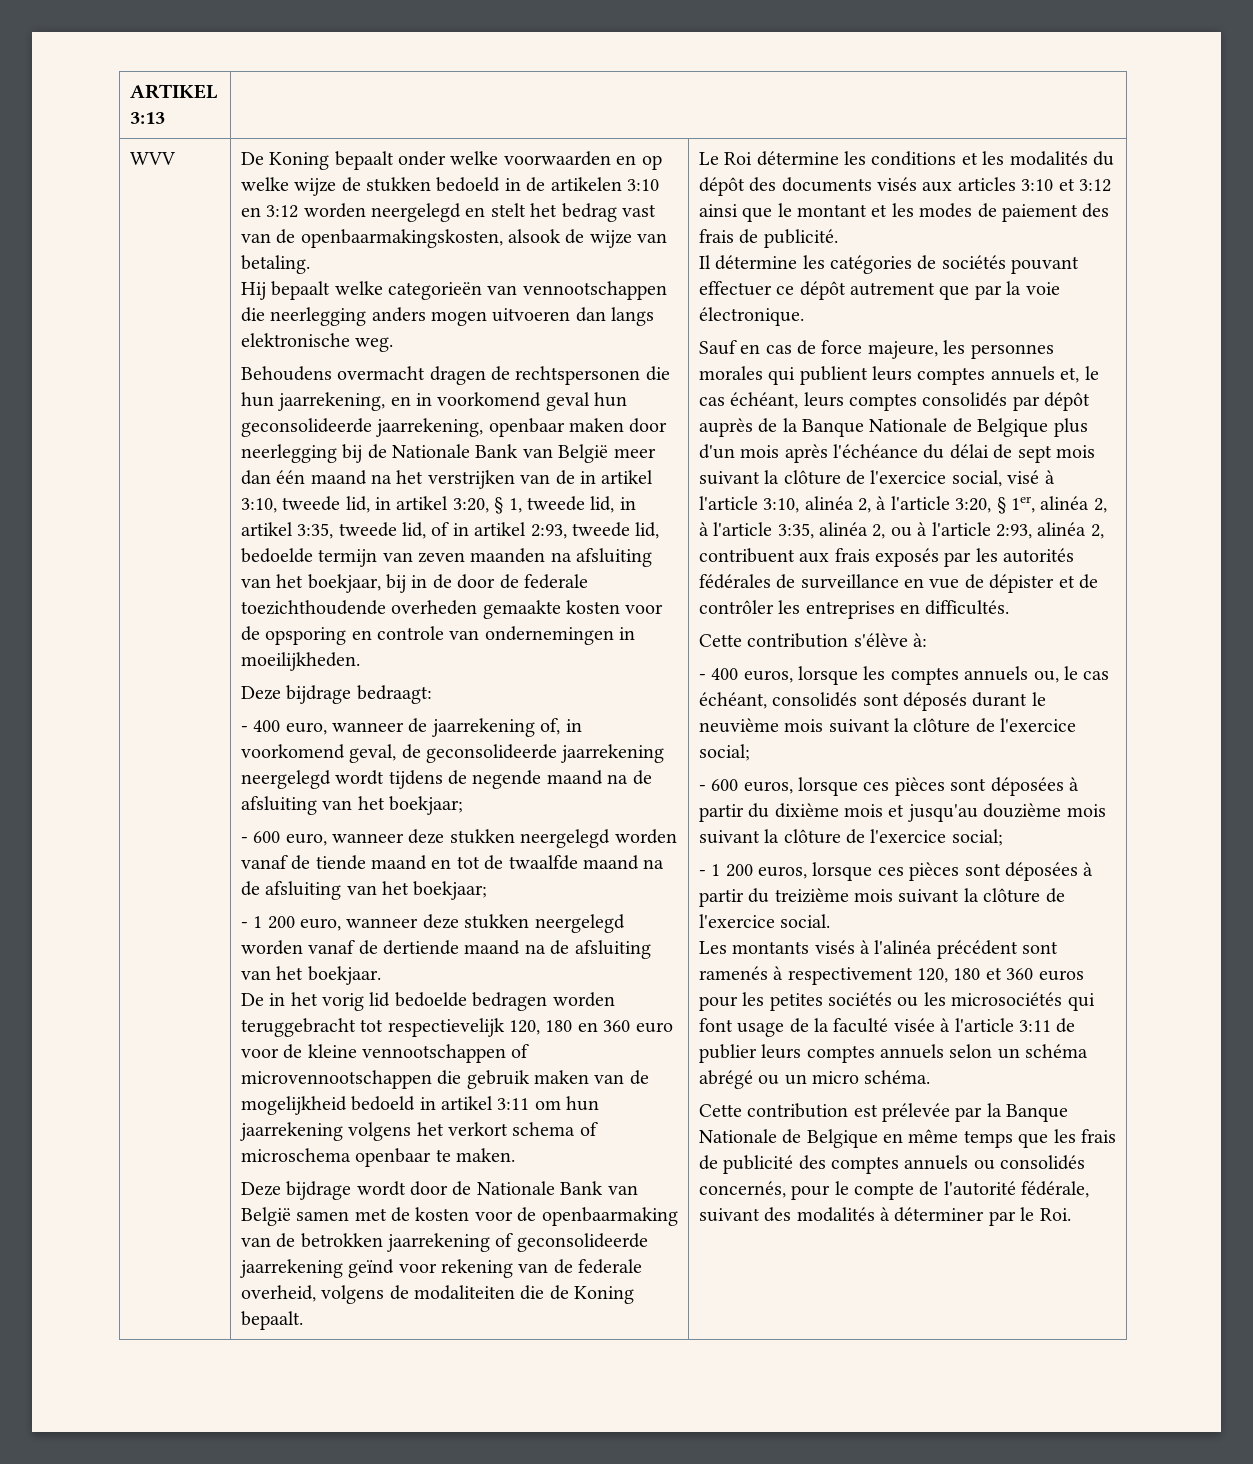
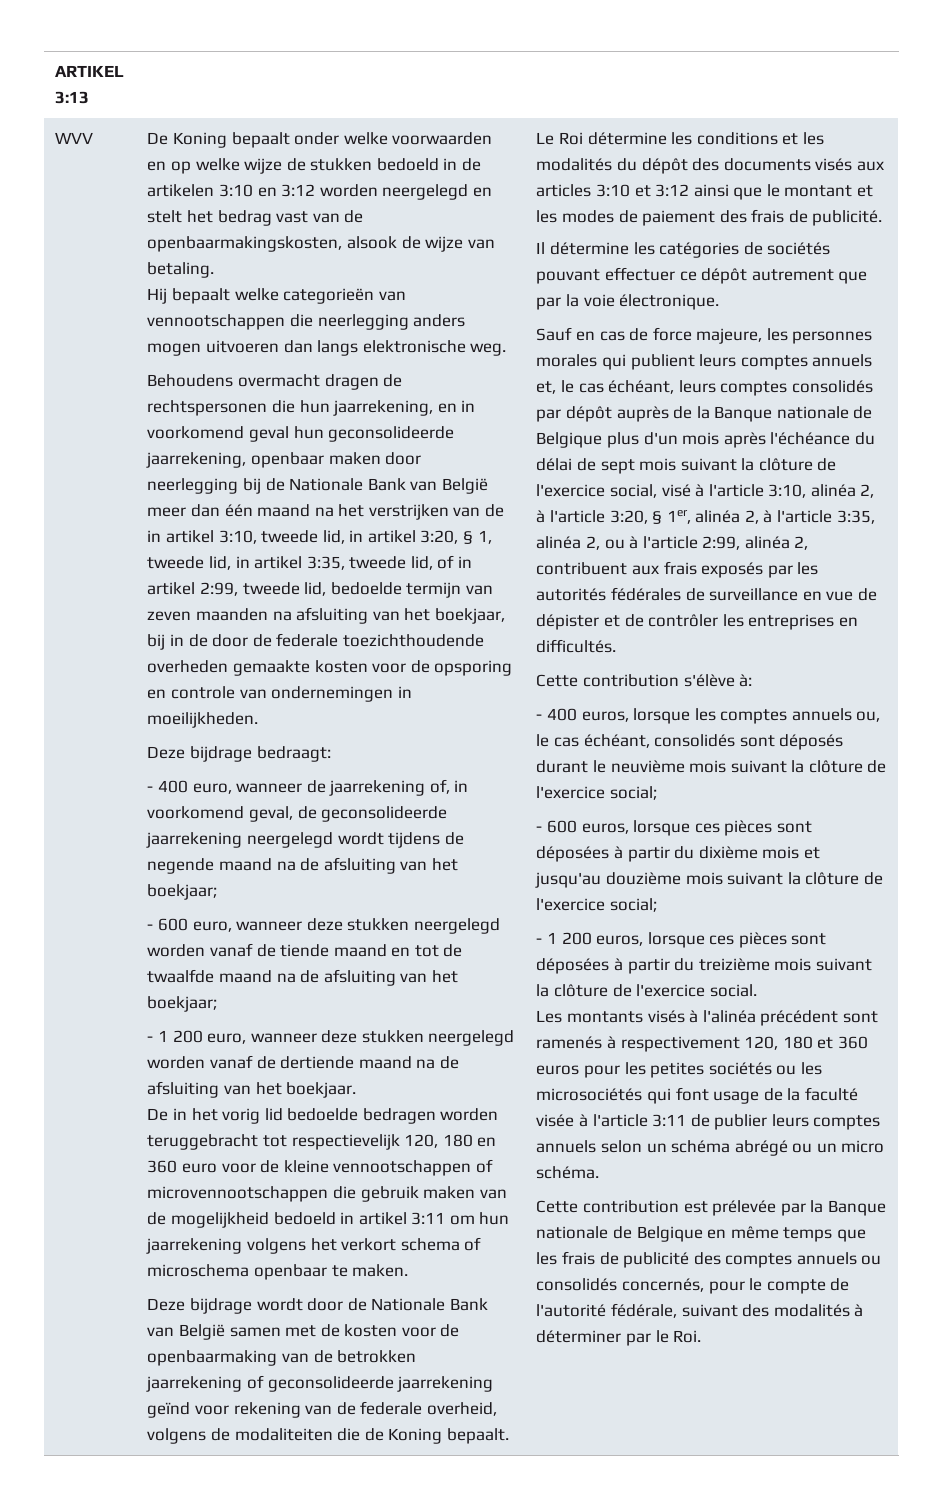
[530,524,567,539] 2:93, -> [199,582,238,596] 2:99,
[869,418,948,432] Nationale -> [776,406,849,419] nationale
[996,524,1033,539] 2:93, -> [702,536,741,550] 2:99,
[698,1129,777,1143] Nationale -> [536,1226,609,1239] nationale

